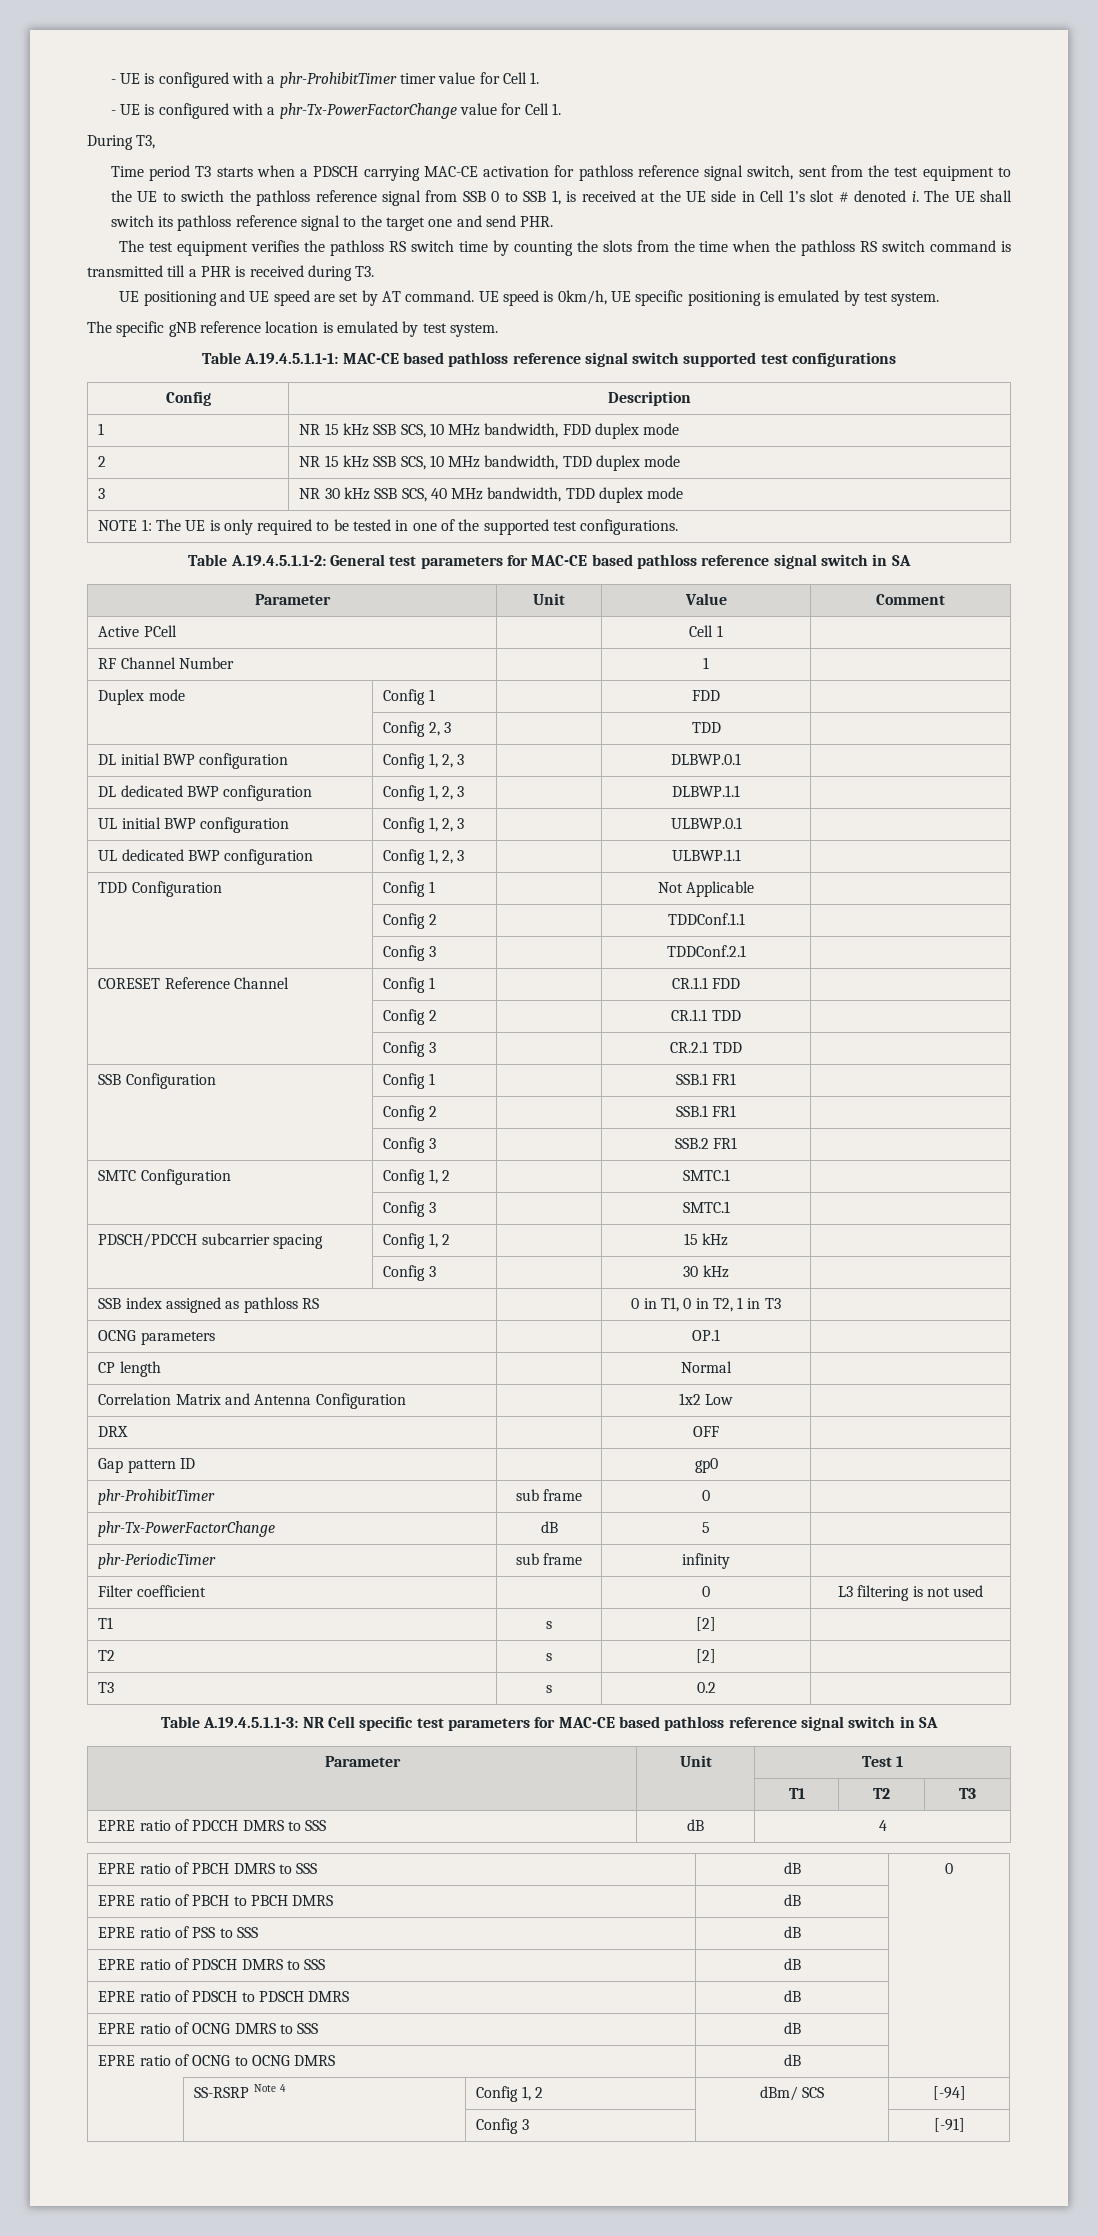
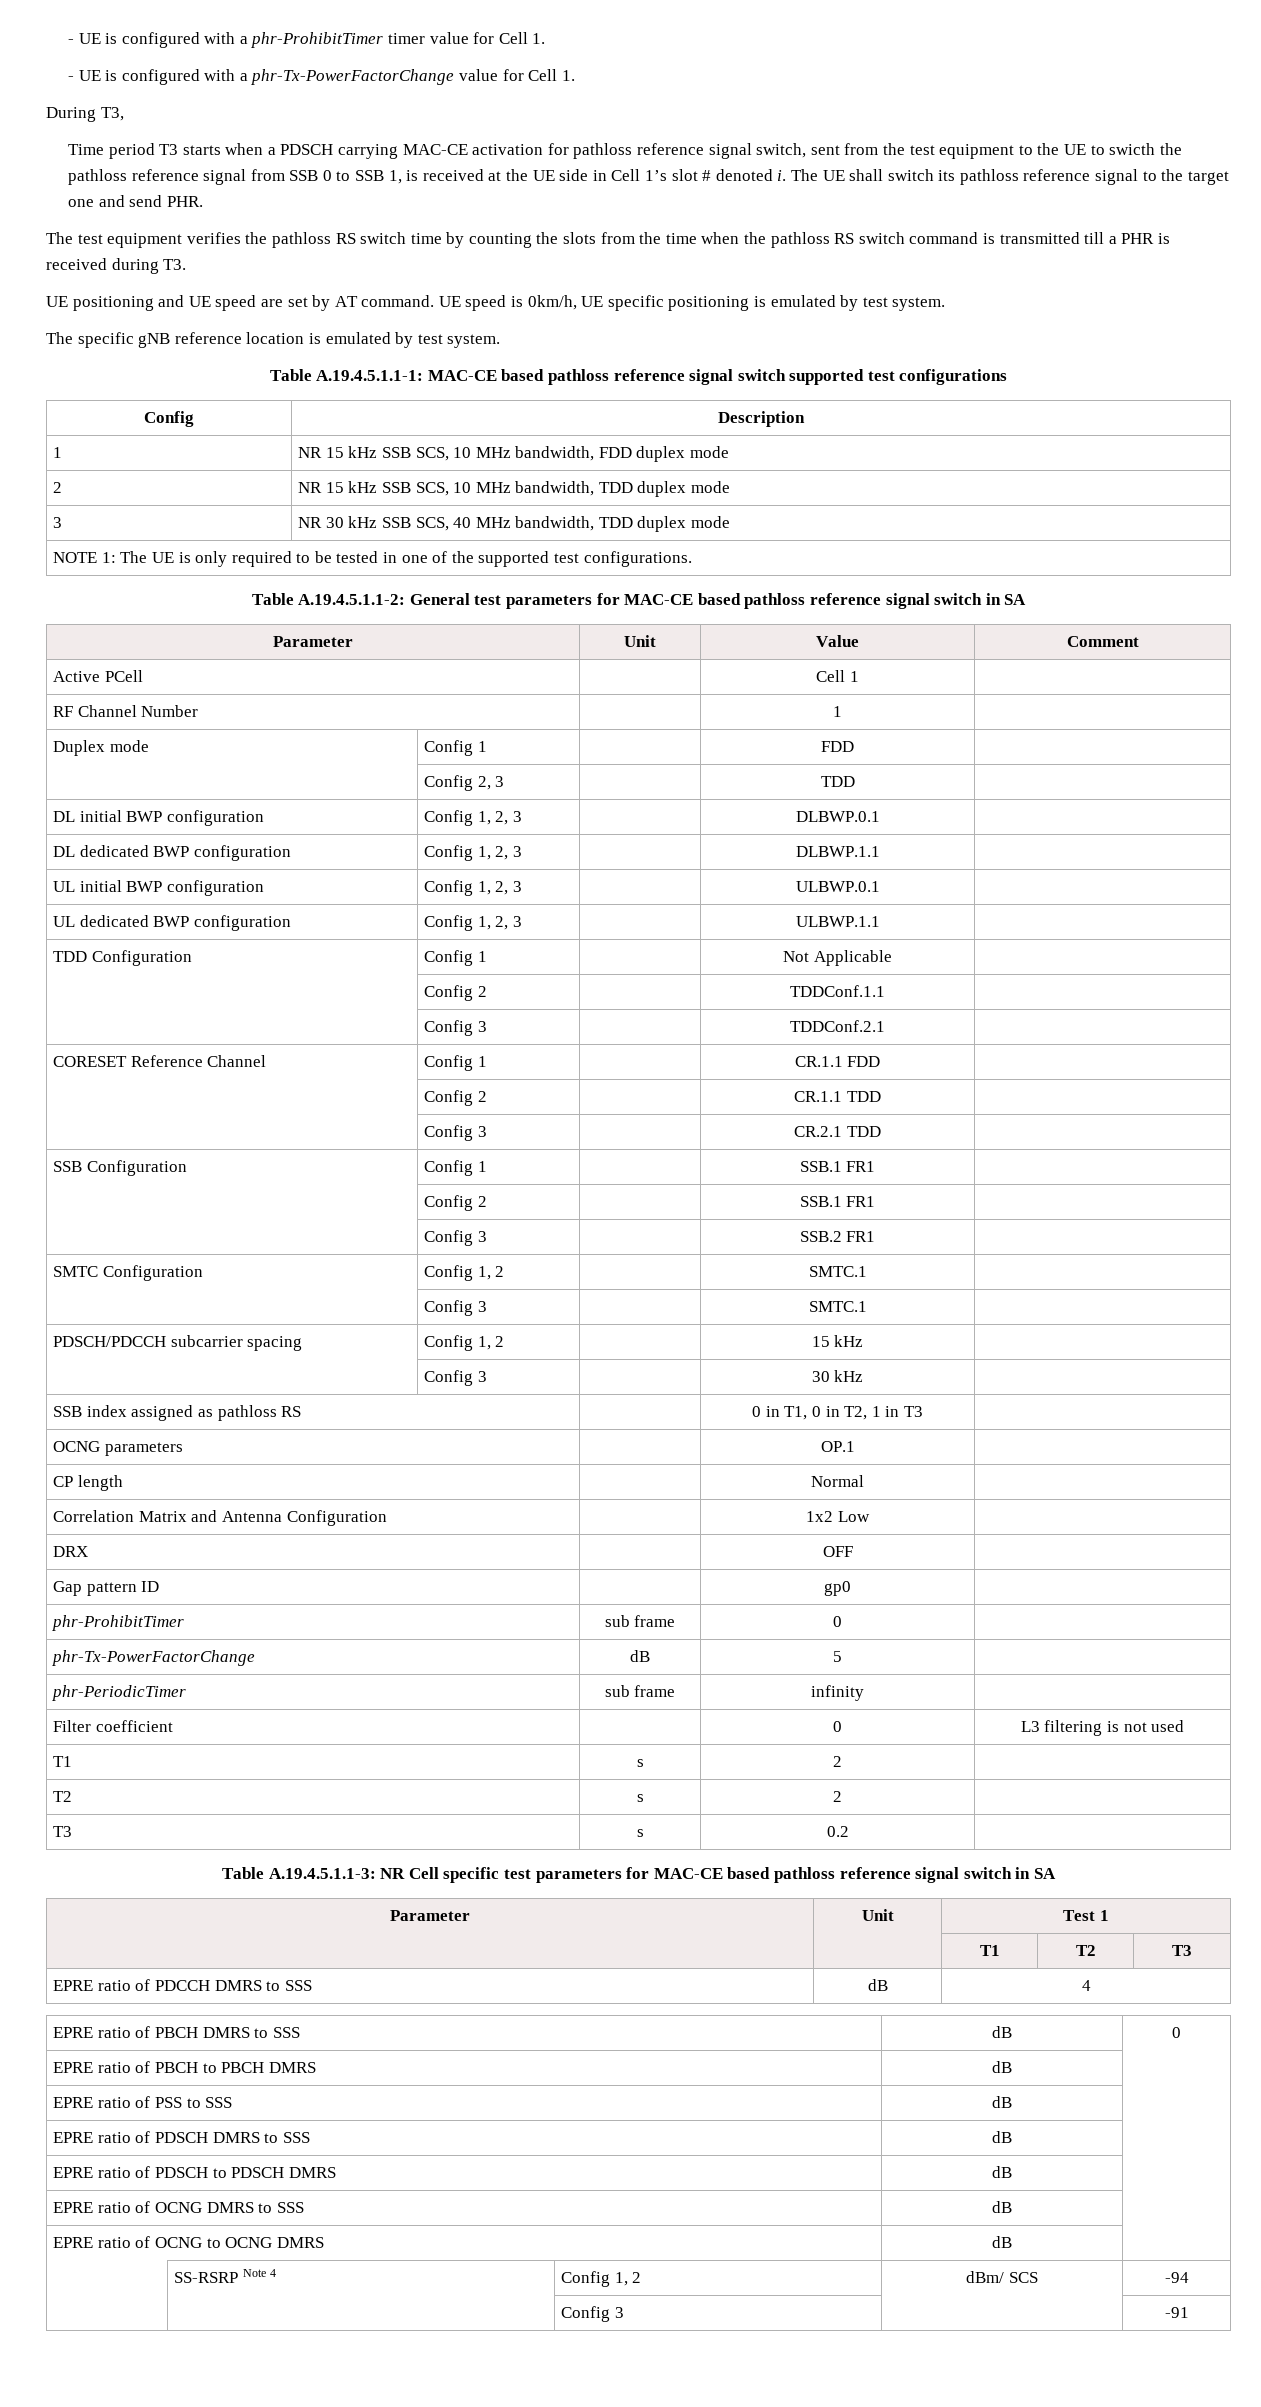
[696,1617,716,1631] [2] -> [833,1756,842,1767] 2
[696,1649,716,1663] [2] -> [833,1791,842,1802] 2
[932,2086,966,2100] [476,2118,529,2134] [933,2118,965,2132] [-94] // | | Config 3 | | [-91] -> [1164,2272,1189,2283] [561,2306,624,2322] [1164,2307,1189,2318] -94 // | | Config 3 | | -91

